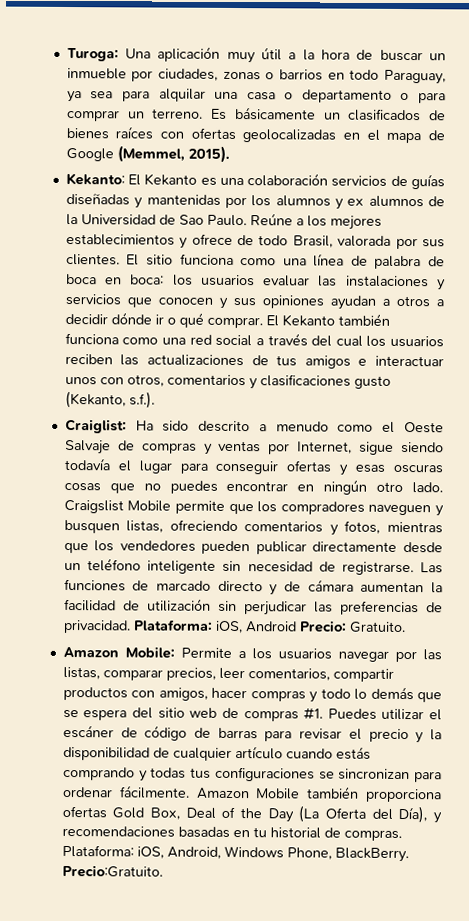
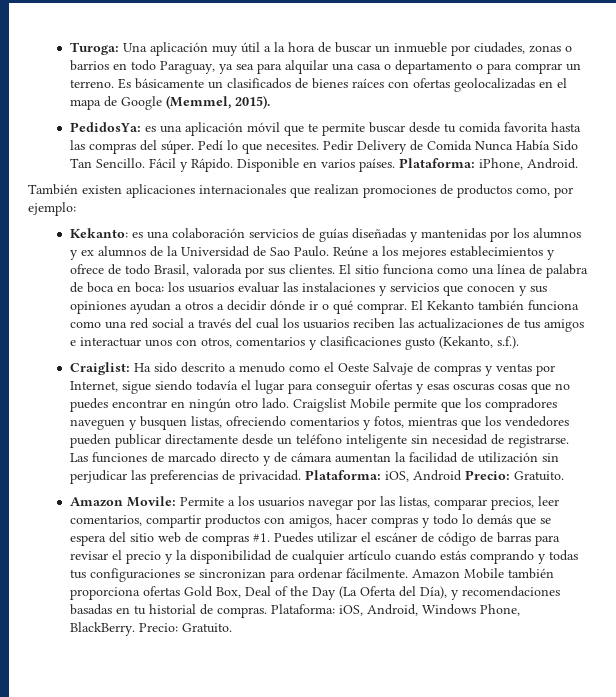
(230, 154) none -> [70,122,582,136] [70,140,579,154] [70,158,579,172] [28,184,573,198] [28,202,76,216] // PedidosYa: es una aplicación móvil que te permite buscar desde tu comida favorita hasta las compras del súper. Pedí lo que necesites. Pedir Delivery de Comida Nunca Había Sido Tan Sencillo. Fácil y Rápido. Disponible en varios países. Plataforma: iPhone, Android. // También existen aplicaciones internacionales que realizan promociones de productos como, por ejemplo:
[128,173,198,186] El Kekanto -> (129, 233) none
[124,646,175,659] Mobile: -> [127,496,177,507] Movile:
[61,864,163,878] Precio:Gratuito. -> [139,623,233,633] Precio: Gratuito.

